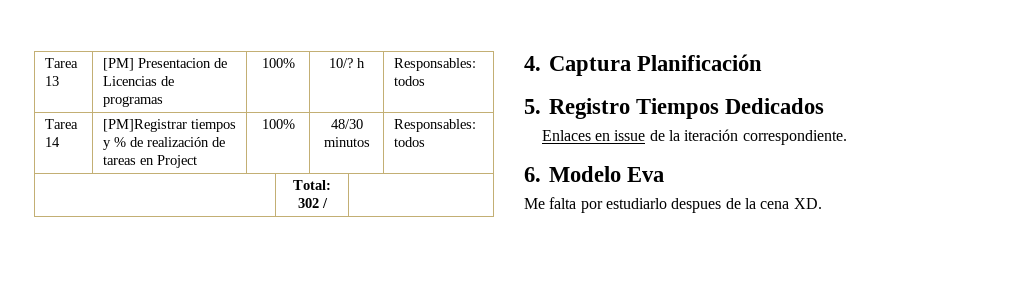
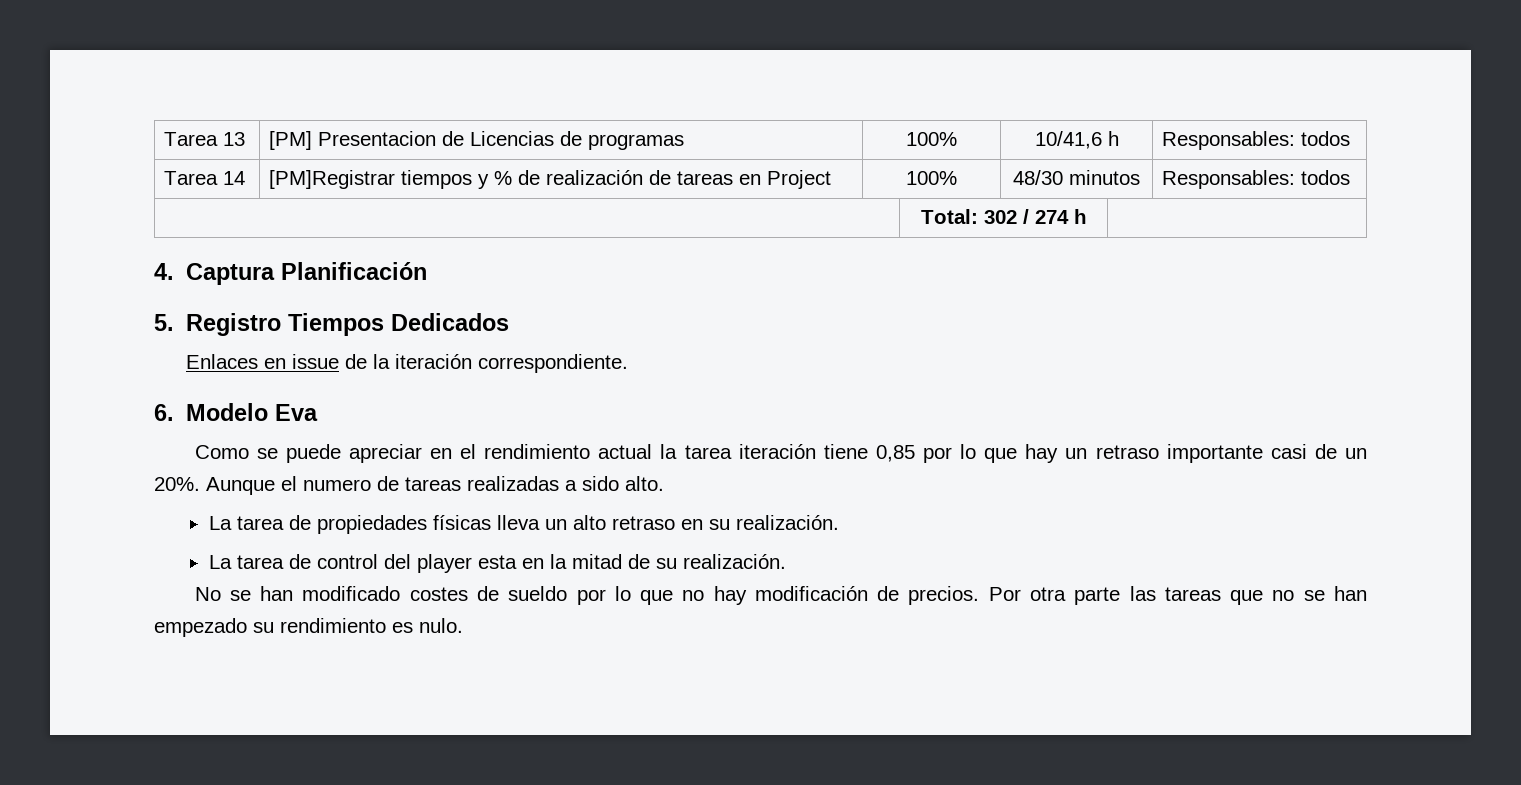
[329,58,353,68] 10/? -> [1034,131,1102,149] 10/41,6
(328, 203) none -> [1034,209,1087,224] 274 h
[524,197,822,213] Me falta por estudiarlo despues de la cena XD. -> [194,444,1368,463] [154,476,664,495] [208,515,839,534] [208,554,786,573] [194,586,1367,605] [154,618,463,637] Como se puede apreciar en el rendimiento actual la tarea iteración tiene 0,85 por lo que hay un retraso importante casi de un 20%. Aunque el numero de tareas realizadas a sido alto. // La tarea de propiedades físicas lleva un alto retraso en su realización. // La tarea de control del player esta en la mitad de su realización. // No se han modificado costes de sueldo por lo que no hay modificación de precios. Por otra parte las tareas que no se han empezado su rendimiento es nulo.

